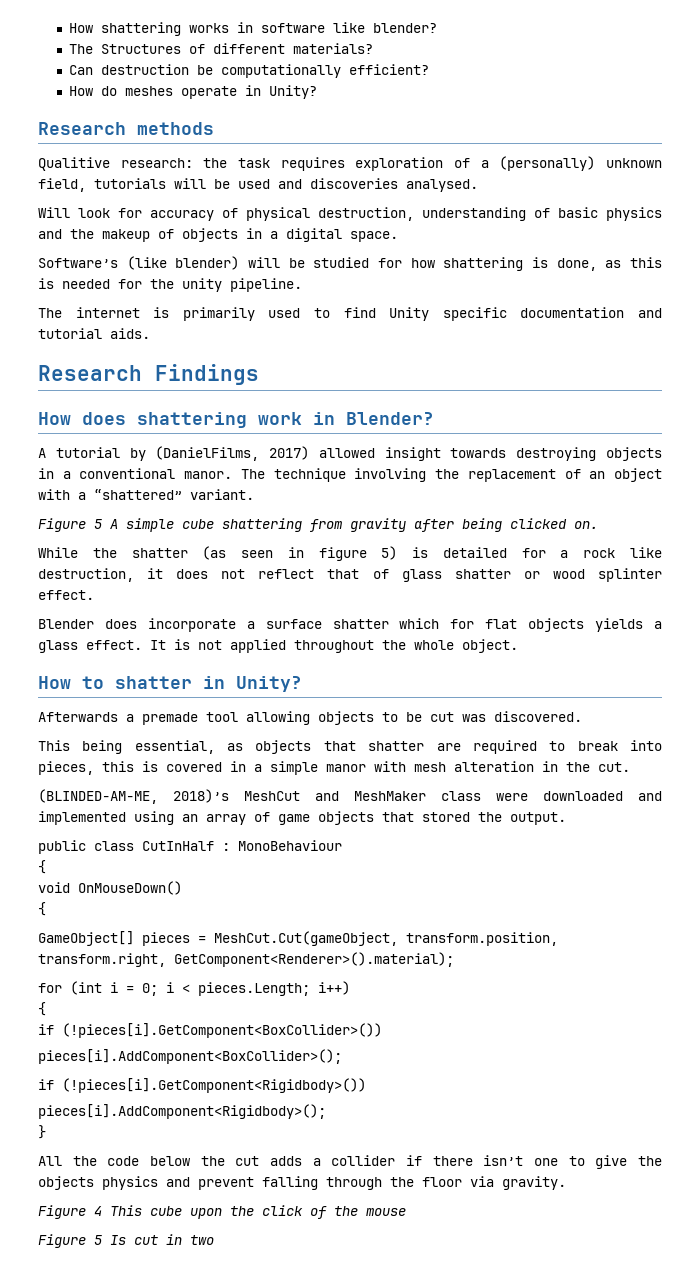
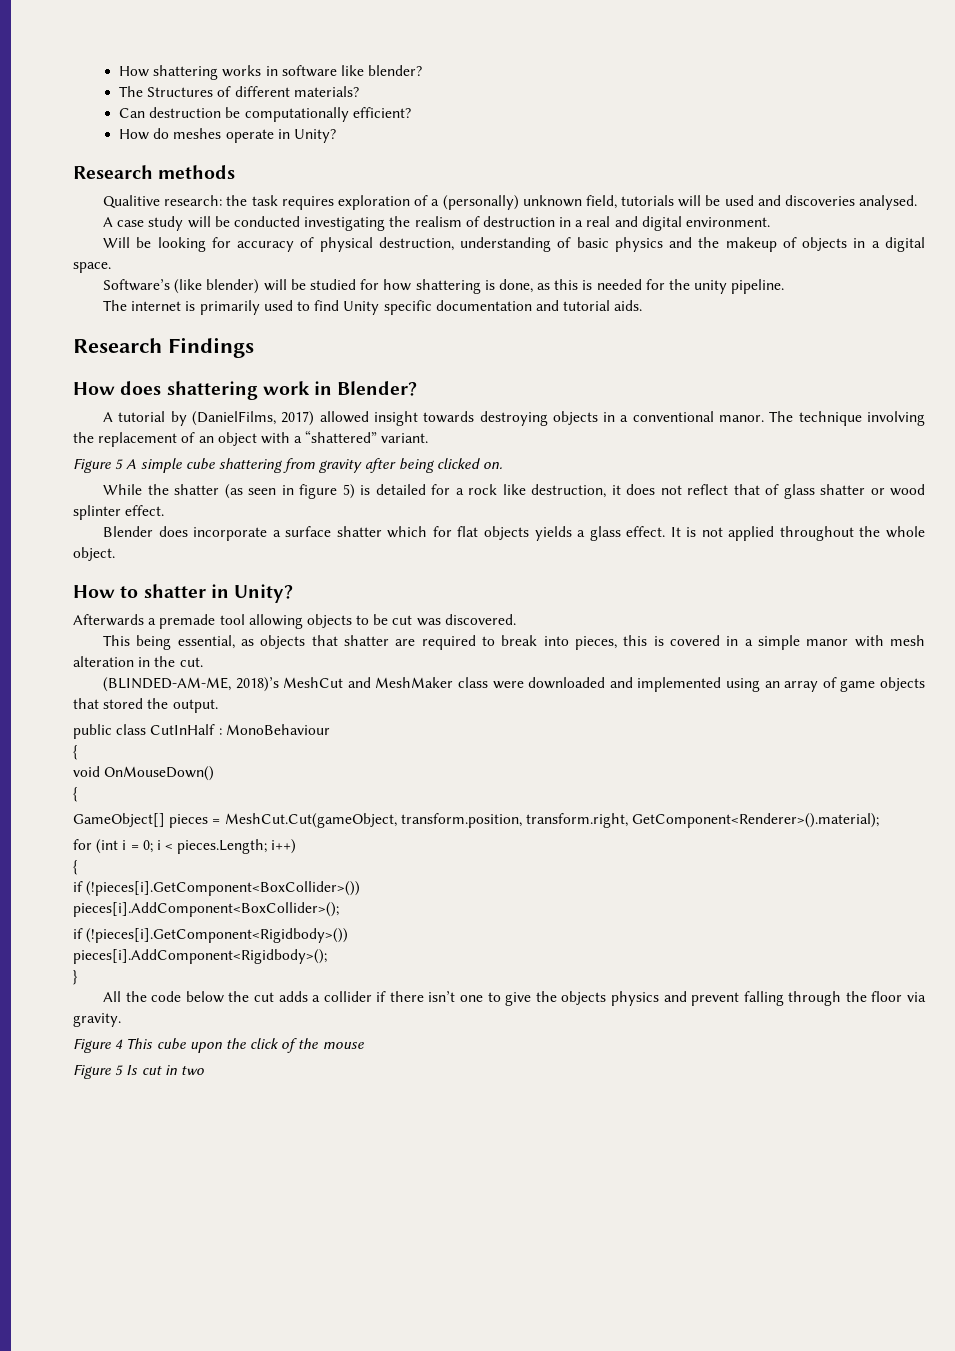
(478, 185) none -> [103,216,771,231] // A case study will be conducted investigating the realism of destruction in a real and digital environment.
[78,208,110,218] look -> [136,237,206,252] be looking

